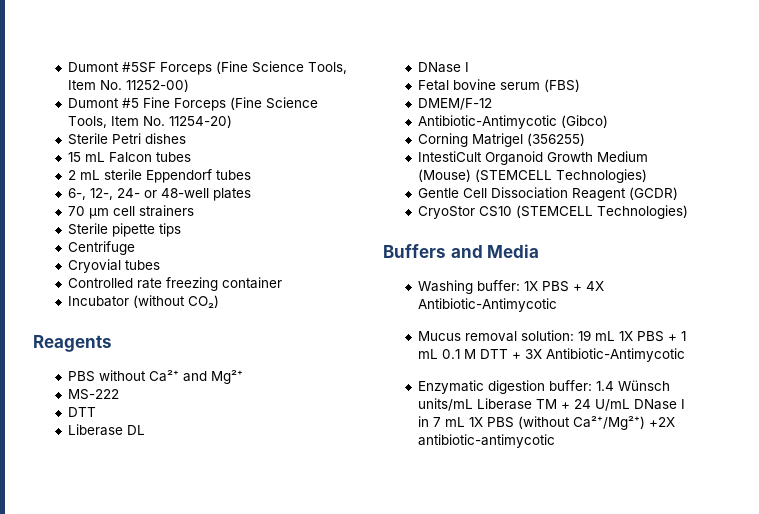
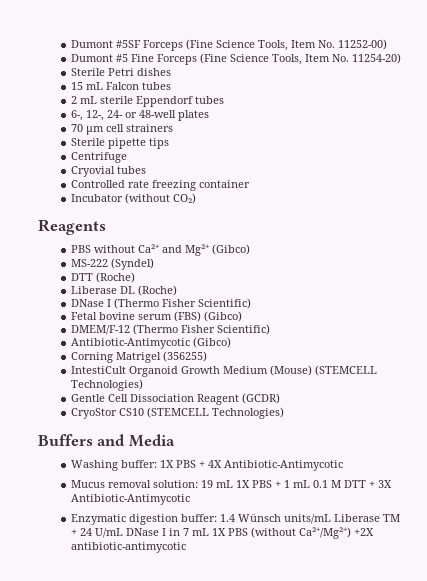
(243, 377) none -> [212,244,251,255] (Gibco)
[67,407,96,417] // DTT -> [111,258,155,270] [71,272,136,283] (Syndel) // DTT (Roche)
[417,62,469,73] // DNase I -> [138,285,178,296] [71,298,252,309] (Roche) // DNase I (Thermo Fisher Scientific)
(580, 85) none -> [204,311,243,322] (Gibco)
(492, 104) none -> [133,324,271,335] (Thermo Fisher Scientific)

